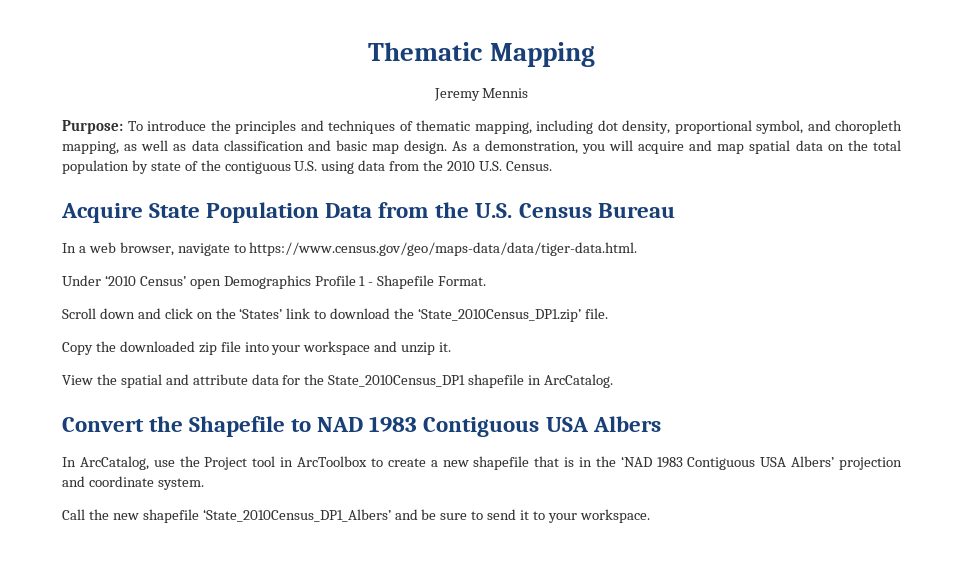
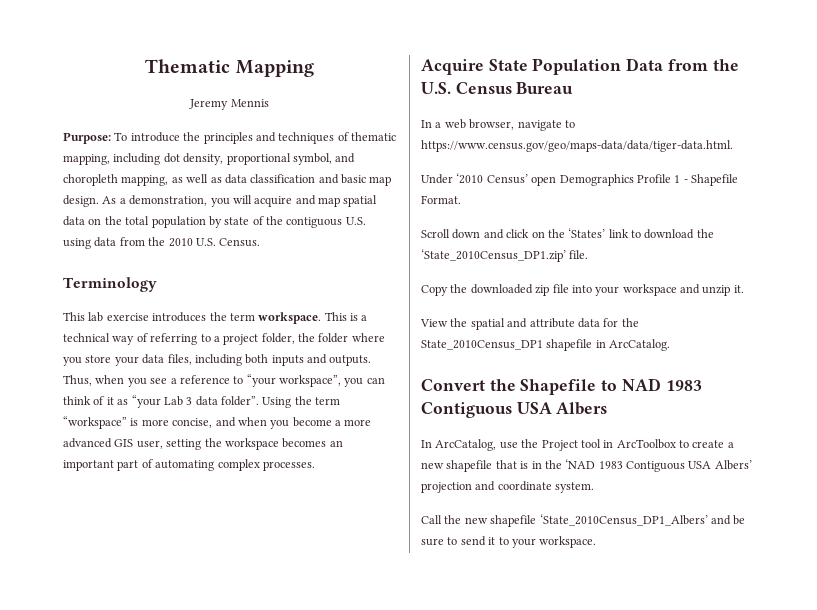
(552, 166) none -> [63,277,157,292] [63,312,368,324] [63,333,385,345] [63,354,372,366] [63,374,385,387] [63,395,341,408] [63,416,372,429] [63,438,343,450] [63,459,315,471] // Terminology // This lab exercise introduces the term workspace. This is a technical way of referring to a project folder, the folder where you store your data files, including both inputs and outputs. Thus, when you see a reference to “your workspace”, you can think of it as “your Lab 3 data folder”. Using the term “workspace” is more concise, and when you become a more advanced GIS user, setting the workspace becomes an important part of automating complex processes.

